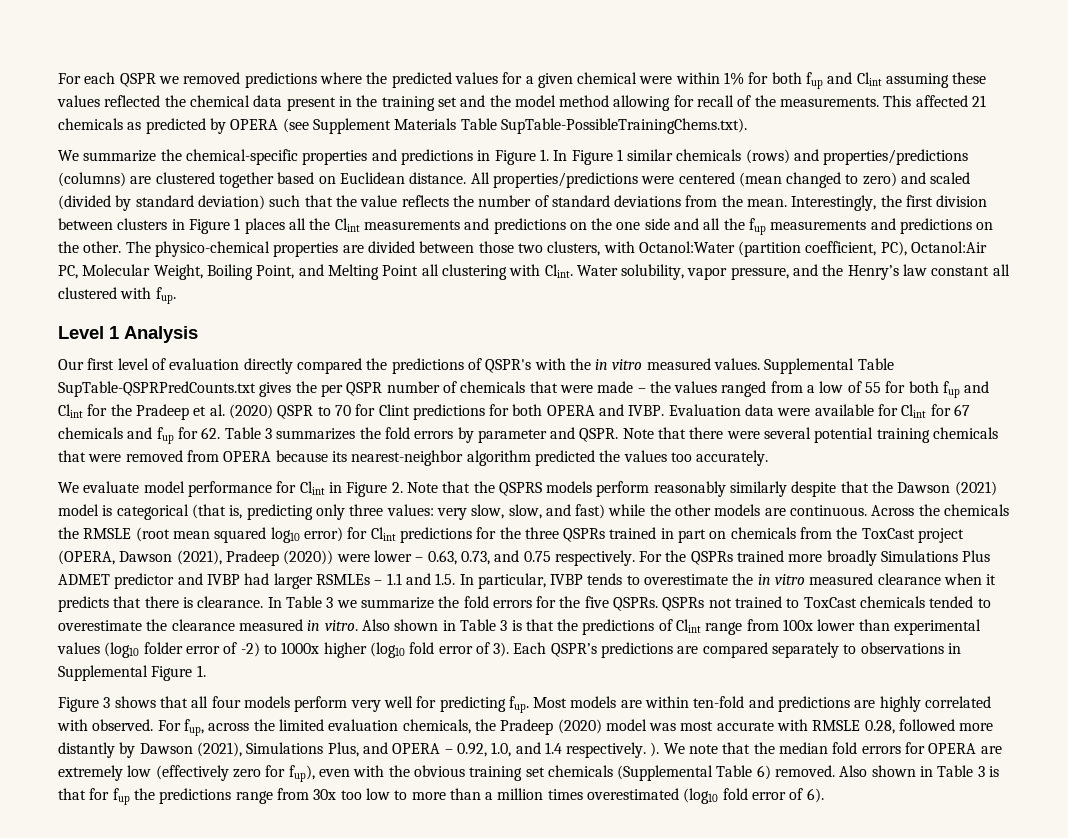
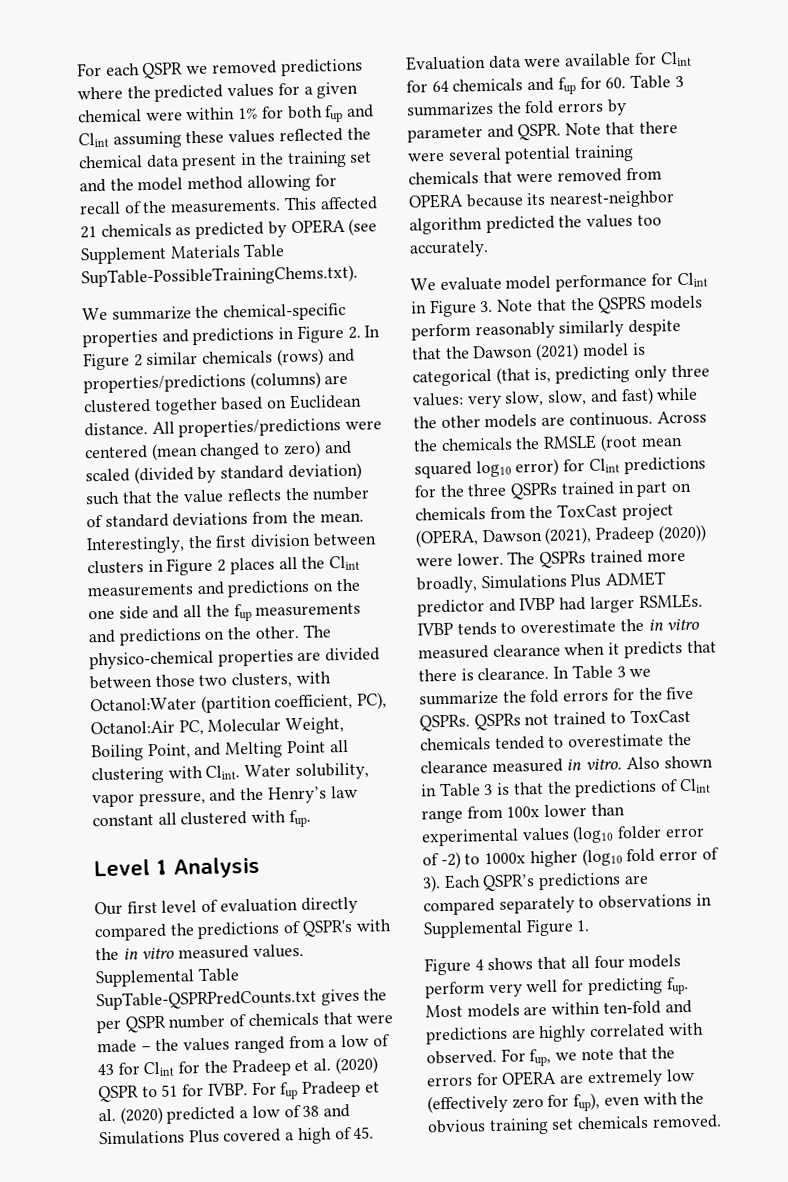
[539,149,549,161] 1. -> [347,326,361,339] 2.
[616,149,623,161] 1 -> [133,354,143,367] 2
[234,218,241,230] 1 -> [217,559,227,572] 2
[865,381,990,398] 55 for both fup and -> [97,1062,140,1076] 43 for
[334,404,665,420] 70 for Clint predictions for both OPERA and IVBP. -> [161,1080,380,1100] [98,1104,351,1125] [99,1126,375,1146] 51 for IVBP. For fup Pradeep et al. (2020) predicted a low of 38 and Simulations Plus covered a high of 45.
[954,404,971,416] 67 -> [431,80,449,93] 64
[201,427,221,439] 62. -> [605,77,627,89] 60.
[391,482,403,493] 2. -> [480,300,494,313] 3.
[373,550,687,566] lower – 0.63, 0.73, and 0.75 respectively. For the -> [456,551,536,566] lower. The
[826,550,877,566] broadly -> [416,576,478,594] broadly,
[315,573,546,589] RSMLEs – 1.1 and 1.5. In particular, -> [638,593,703,609] RSMLEs.
[103,697,111,708] 3 -> [474,959,484,971] 4
[208,719,994,735] [58,742,685,758] across the limited evaluation chemicals, the Pradeep (2020) model was most accurate with RMSLE 0.28, followed more distantly by Dawson (2021), Simulations Plus, and OPERA – 0.92, 1.0, and 1.4 respectively. ). We -> [555,1052,578,1061] we
[779,742,858,754] median fold -> (676, 1052) none
[617,765,1000,781] [58,788,824,805] (Supplemental Table 6) removed. Also shown in Table 3 is that for fup the predictions range from 30x too low to more than a million times overestimated (log10 fold error of 6). -> [651,1114,722,1129] removed.

